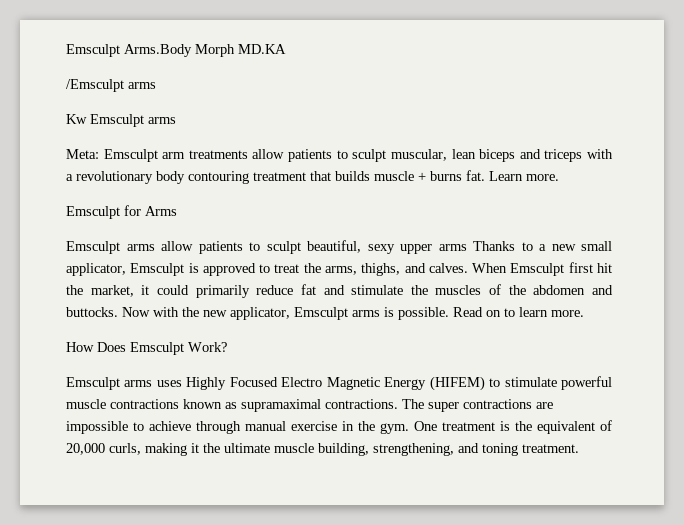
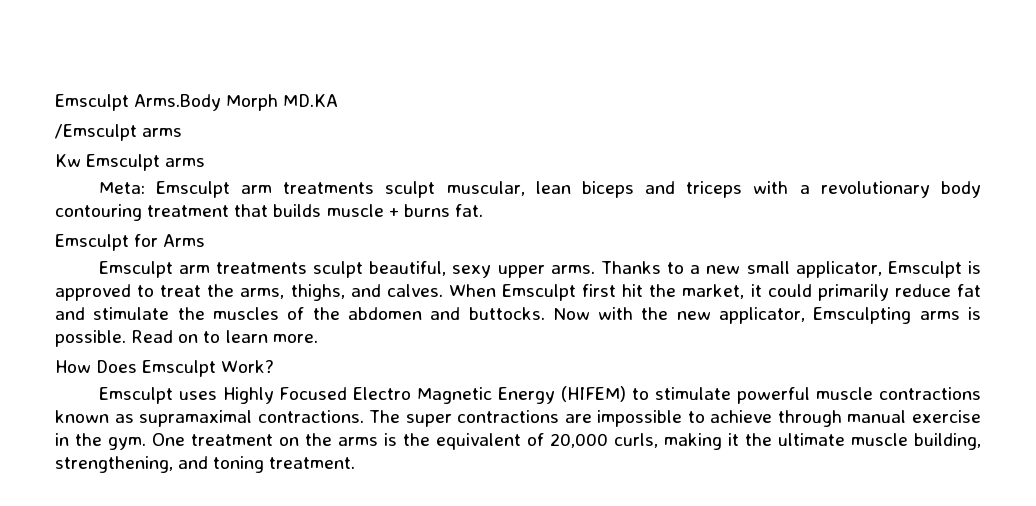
[252,149,348,162] allow patients to -> (375, 188) none
[489,171,559,181] Learn more. -> (483, 210) none
[126,241,260,254] arms allow patients to -> [178,262,307,274] arm treatments
[438,244,467,251] arms -> [550,265,595,274] arms.
[294,307,348,320] Emsculpt -> [813,307,912,324] Emsculpting
[124,380,153,387] arms -> (173, 395) none
(495, 426) none -> [279,433,378,446] on the arms

